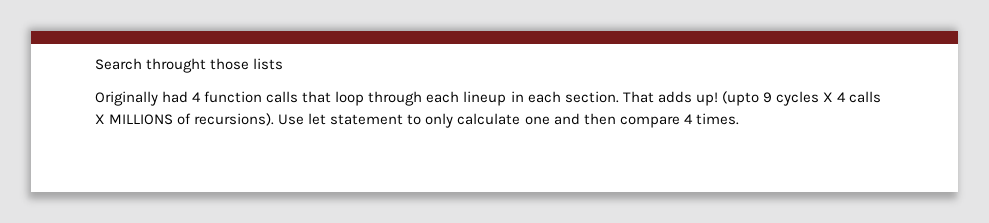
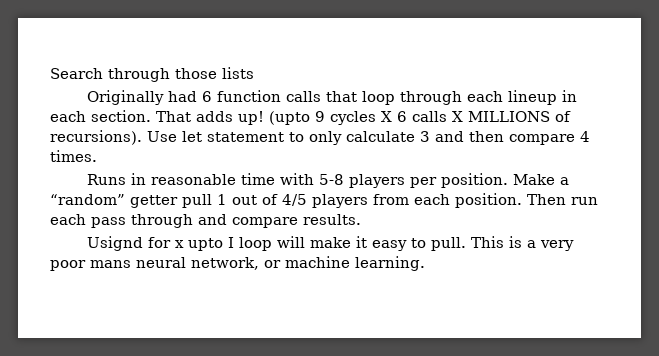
[146,58,207,73] throught -> [108,68,170,82] through
[192,92,202,102] 4 -> [202,91,213,102] 6
[836,92,846,102] 4 -> [397,111,407,122] 6
[524,116,550,125] one -> [420,131,430,142] 3
(739, 119) none -> [87,173,570,188] [50,193,598,208] [50,214,361,228] [87,236,575,251] [50,256,425,271] // Runs in reasonable time with 5-8 players per position. Make a “random” getter pull 1 out of 4/5 players from each position. Then run each pass through and compare results. // Usignd for x upto I loop will make it easy to pull. This is a very poor mans neural network, or machine learning.

